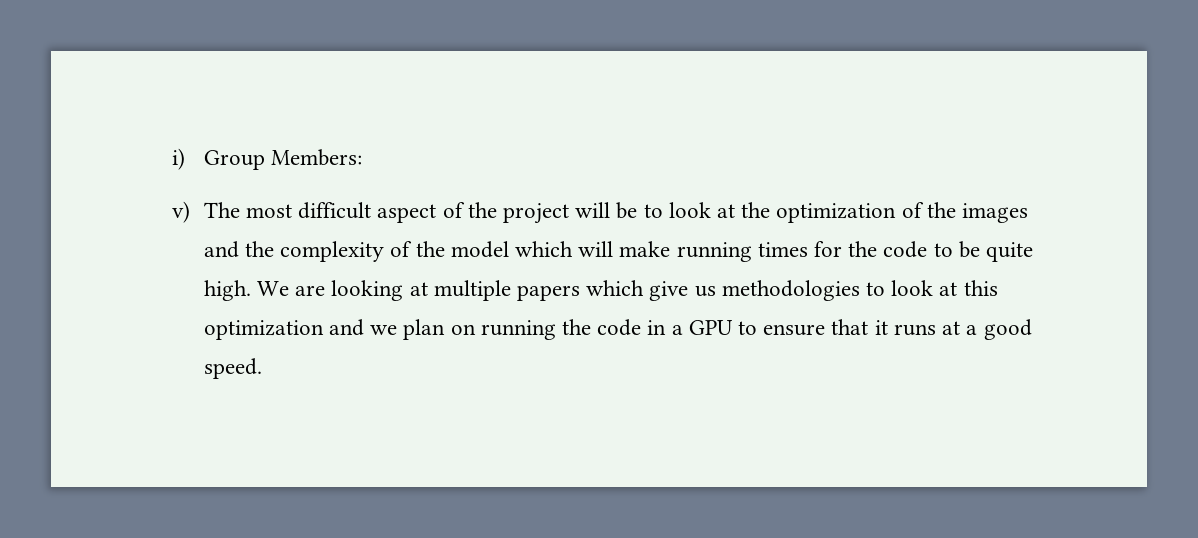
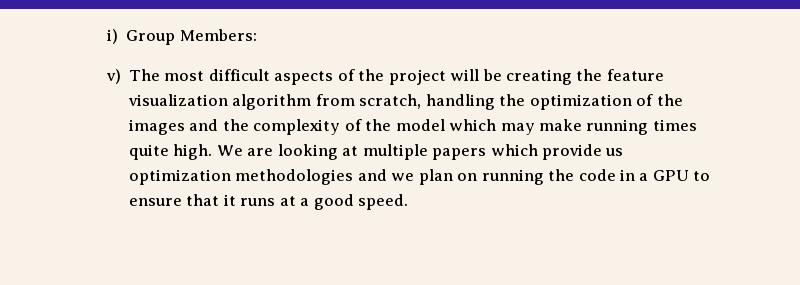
[377,204,437,223] aspect -> [274,71,334,85] aspects
[643,202,736,218] to look at -> [505,69,664,85] [127,94,495,110] creating the feature visualization algorithm from scratch, handling
[578,241,614,257] will -> [500,123,535,135] may
[814,241,980,258] for the code to be -> (697, 125) none
[649,280,998,301] [203,320,324,340] give us methodologies to look at this optimization -> [541,144,624,160] [128,169,354,185] provide us optimization methodologies

